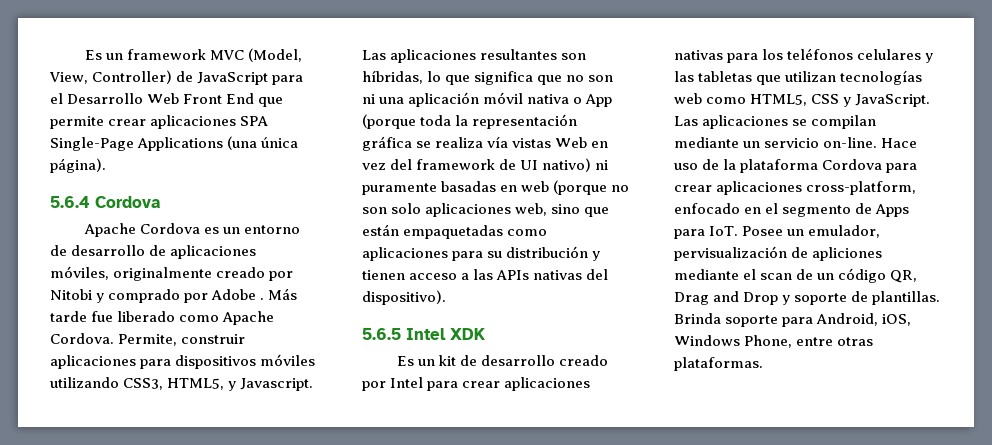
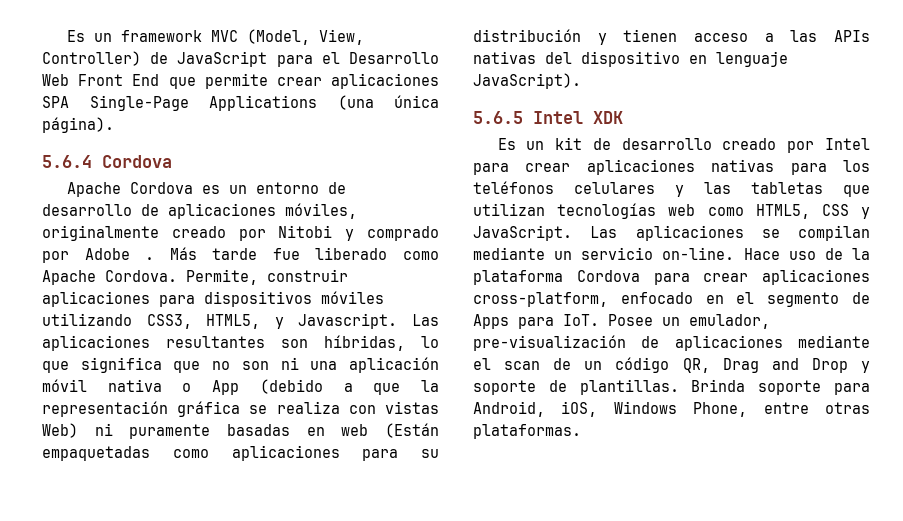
[362,114,452,129] (porque toda -> [259,379,401,395] (debido a que
[487,136,609,148] [362,158,592,172] vía vistas Web en vez del framework de UI nativo) -> [348,401,439,414] [42,423,78,438] con vistas Web)
[553,180,630,195] [362,203,610,217] [362,224,399,236] (porque no son solo aplicaciones web, sino que están -> [385,423,440,438] (Están
[362,290,446,305] dispositivo). -> [581,51,788,67] [473,73,581,89] dispositivo en lenguaje JavaScript).
[674,246,883,261] pervisualización de apliciones -> [473,335,783,351] pre-visualización de aplicaciones

